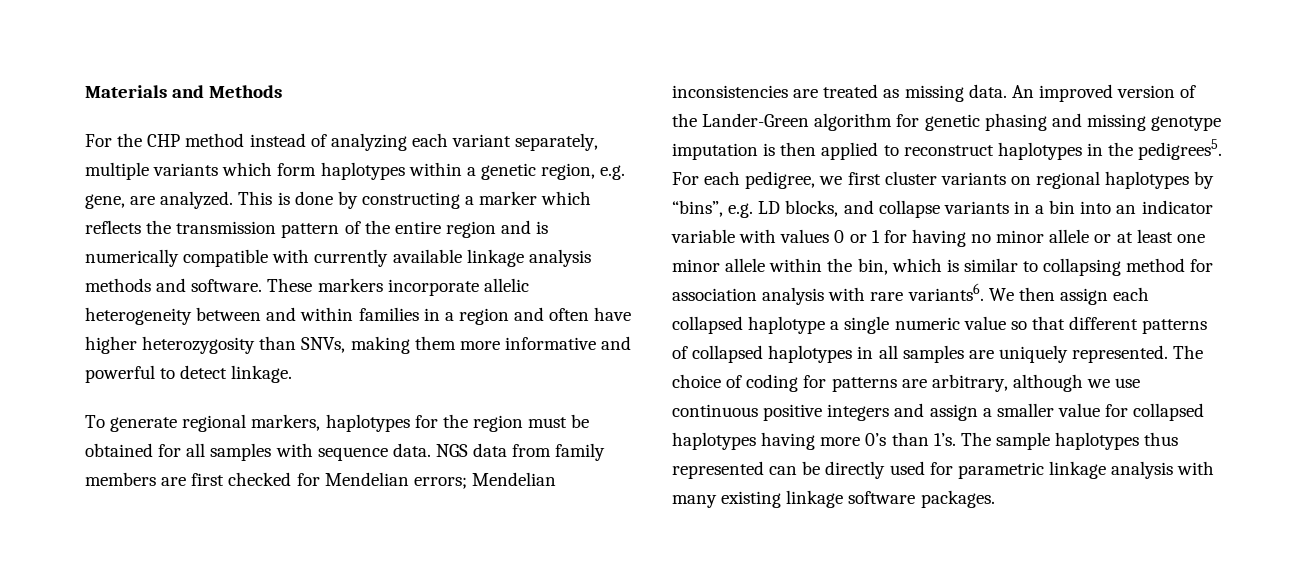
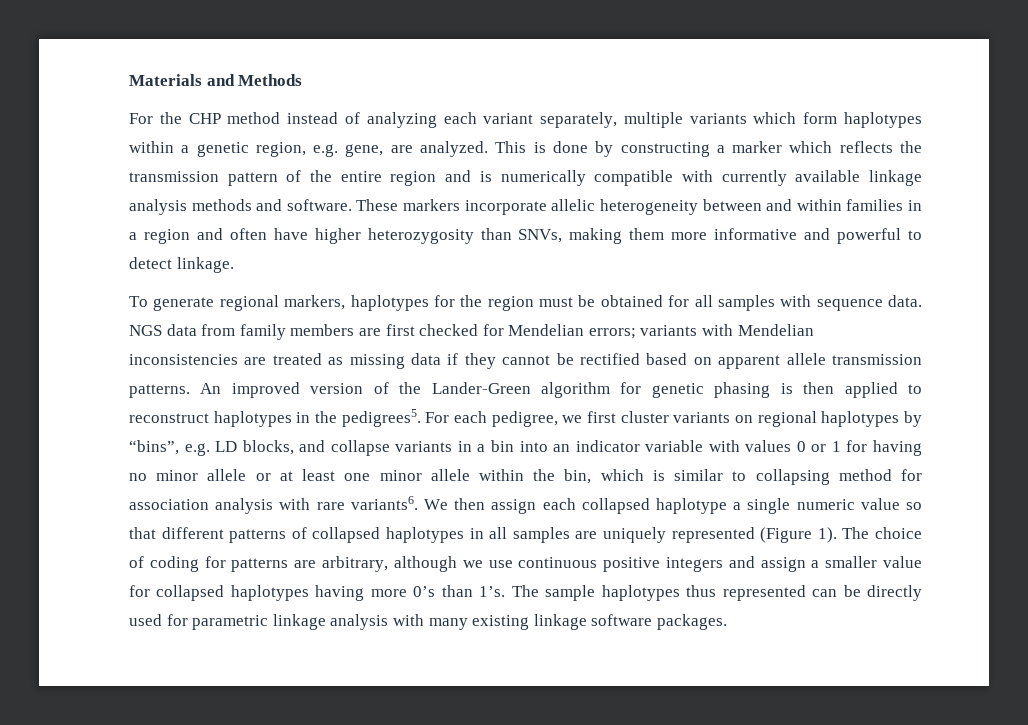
(467, 483) none -> [640,324,734,336] variants with
[968,84,1007,98] data. -> [411,353,922,369] [129,384,190,398] data if they cannot be rectified based on apparent allele transmission patterns.
[1051,113,1222,131] [672,143,758,160] and missing genotype imputation -> (771, 390) none
[1072,345,1169,363] represented. -> [671,527,837,543] represented (Figure 1).

